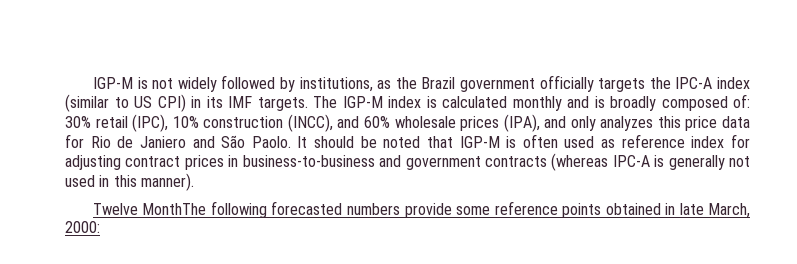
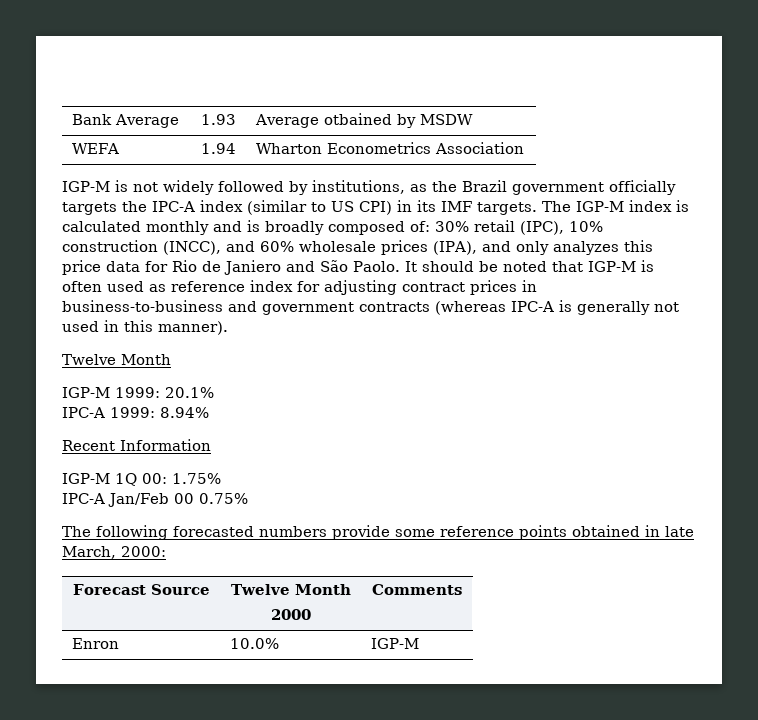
(92, 83) none -> [71,114,179,128] [201,114,236,125] [254,113,473,128] [71,143,119,154] [201,143,236,154] [255,142,524,154] Bank Average | 1.93 | Average otbained by MSDW // WEFA | 1.94 | Wharton Econometrics Association //
[142,203,207,215] MonthThe -> [121,354,171,365] [62,387,214,398] [62,407,209,418] [62,439,211,451] [62,473,221,486] [62,493,248,507] [62,526,91,537] Month // IGP-M 1999: 20.1% // IPC-A 1999: 8.94% // Recent Information // IGP-M 1Q 00: 1.75% // IPC-A Jan/Feb 00 0.75% // The
(100, 227) none -> [73,584,210,595] [231,584,351,595] [271,609,311,620] [372,584,462,595] [71,638,119,649] [229,638,279,649] [370,638,419,649] // Forecast Source | Twelve Month // 2000 | Comments // Enron | 10.0% | IGP-M

